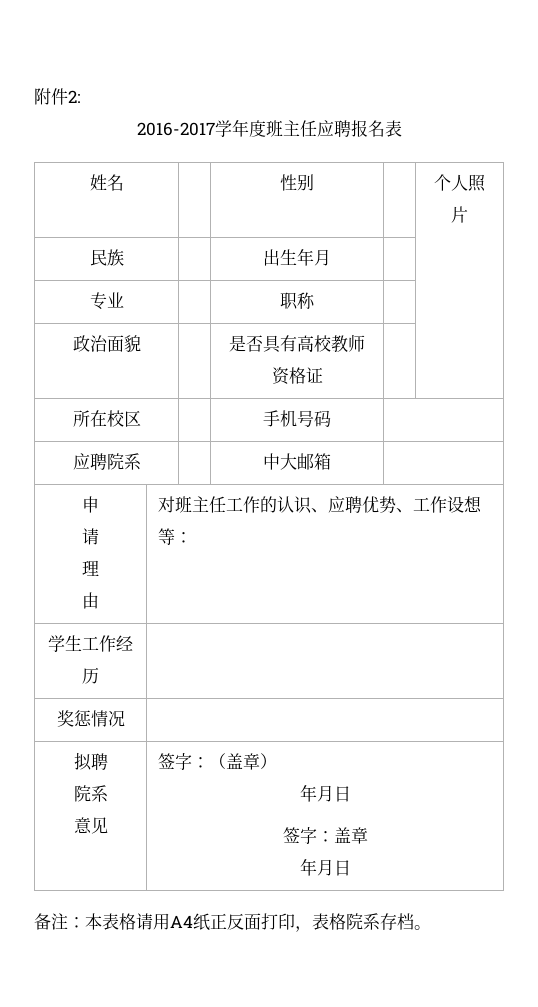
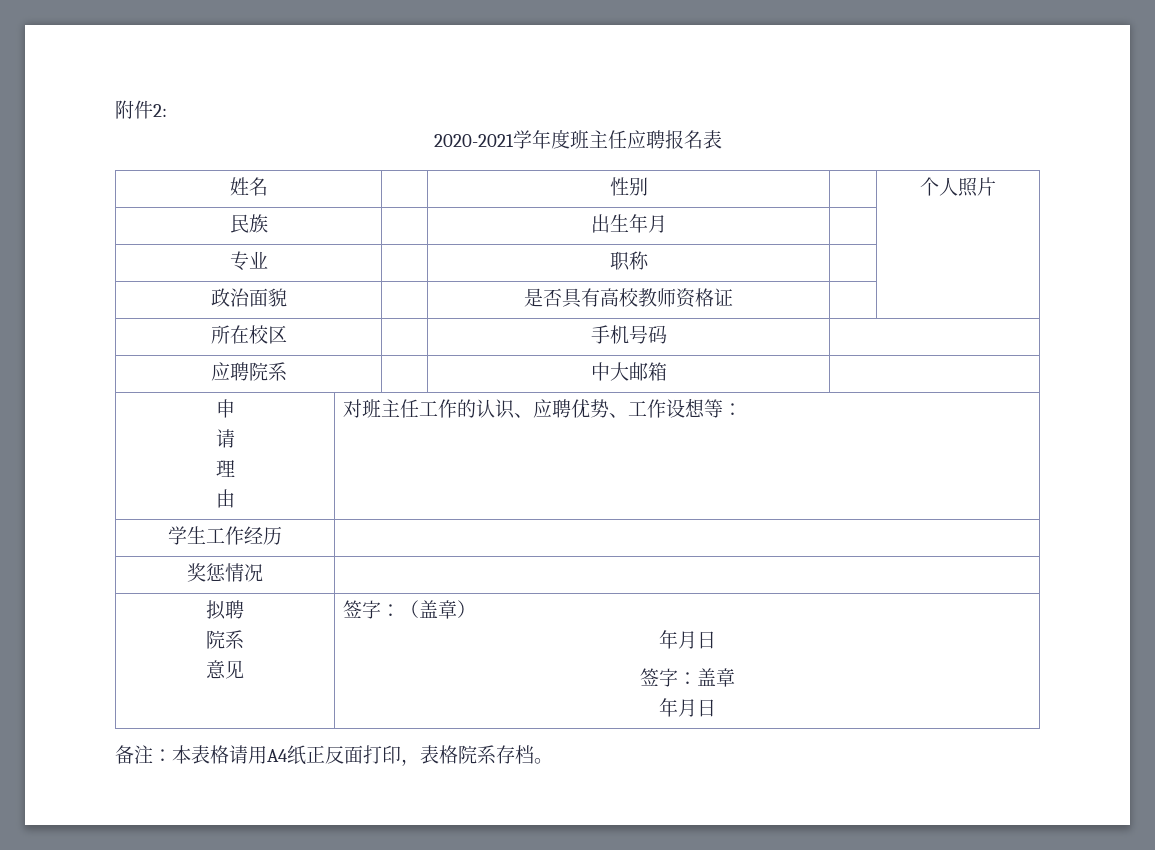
[136,122,215,136] 2016-2017 -> [433,134,514,147] 2020-2021

